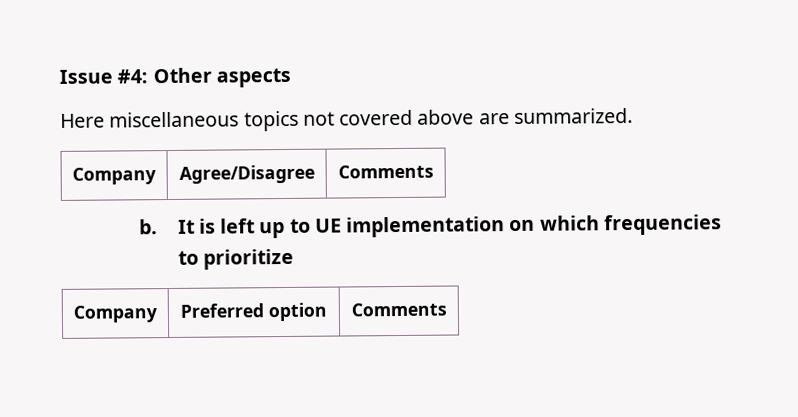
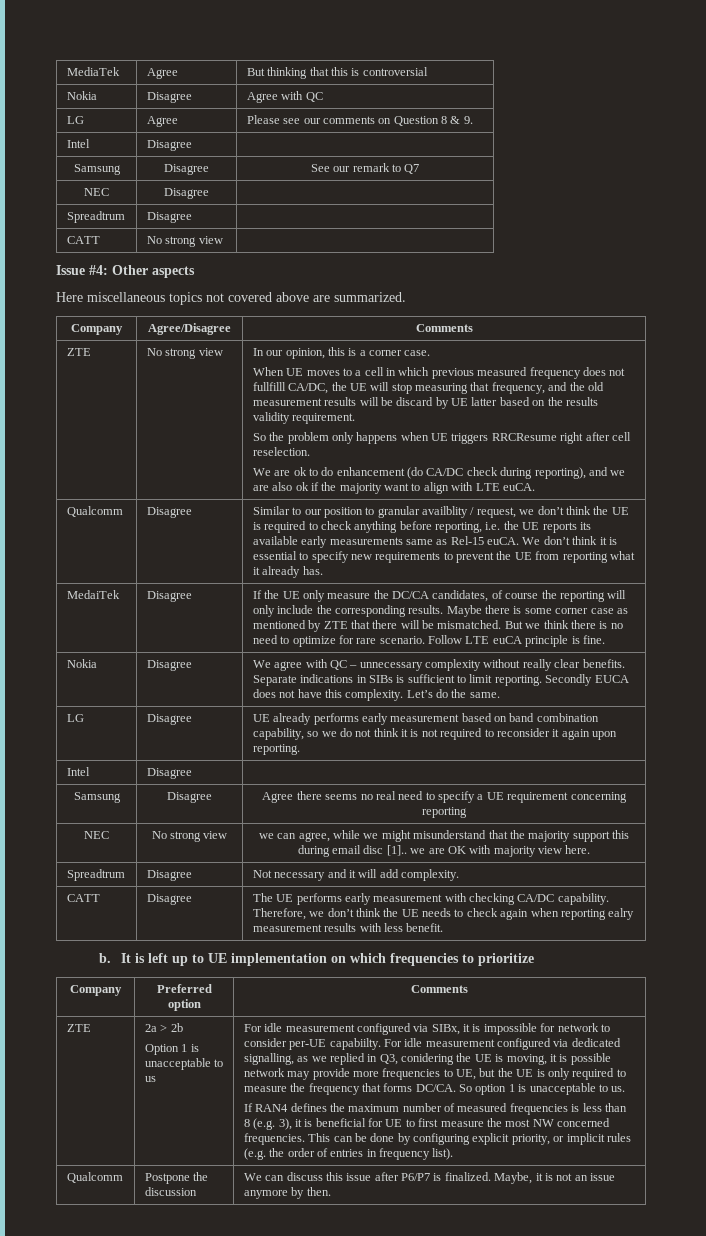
(59, 76) none -> [66,67,120,76] [146,68,178,79] [246,67,428,79] [66,91,97,100] [146,92,192,103] [246,91,323,103] [66,116,84,124] [146,116,178,127] [246,115,473,126] [66,139,90,148] [146,140,192,151] [73,164,121,175] [164,164,209,175] [310,163,420,174] [84,188,109,196] [164,188,209,199] [66,211,125,223] [146,212,192,223] [66,236,100,244] [146,236,223,247] MediaTek | Agree | But thinking that this is controversial // Nokia | Disagree | Agree with QC // LG | Agree | Please see our comments on Question 8 & 9. // Intel | Disagree | // Samsung | Disagree | See our remark to Q7 // NEC | Disagree | // Spreadtrum | Disagree | // CATT | No strong view | //
(434, 171) none -> [66,348,91,356] [146,348,223,359] [252,347,431,359] [252,367,626,379] [252,382,604,394] [252,397,598,409] [252,412,356,424] [252,432,631,444] [252,447,310,456] [252,467,626,479] [252,482,535,494] [66,506,123,517] [146,507,192,518] [252,506,629,518] [252,521,591,533] [252,536,617,548] [252,551,635,563] [252,566,323,578] [66,590,120,599] [146,591,192,602] [252,590,627,602] [252,605,628,617] [252,620,623,632] [252,635,605,647] [66,659,97,668] [146,660,192,671] [252,659,625,671] [252,674,629,686] [252,689,500,701] [66,714,84,722] [146,714,192,725] [252,713,599,725] [252,728,618,740] [252,744,300,755] [66,767,90,776] [146,768,192,779] [73,792,121,803] [167,792,212,803] [262,791,627,803] [422,807,467,818] [84,831,109,839] [151,831,228,842] [258,830,630,842] [297,845,591,857] [66,869,125,881] [146,870,192,881] [252,869,460,881] [66,894,100,902] [146,894,192,905] [252,893,609,905] [252,908,635,920] [252,923,444,932] // ZTE | No strong view | In our opinion, this is a corner case. // When UE moves to a cell in which previous measured frequency does not fullfilll CA/DC, the UE will stop measuring that frequency, and the old measurement results will be discard by UE latter based on the results validity requirement. // So the problem only happens when UE triggers RRCResume right after cell reselection. // We are ok to do enhancement (do CA/DC check during reporting), and we are also ok if the majority want to align with LTE euCA. // Qualcomm | Disagree | Similar to our position to granular availblity / request, we don’t think the UE is required to check anything before reporting, i.e. the UE reports its available early measurements same as Rel-15 euCA. We don’t think it is essential to specify new requirements to prevent the UE from reporting what it already has. // MedaiTek | Disagree | If the UE only measure the DC/CA candidates, of course the reporting will only include the corresponding results. Maybe there is some corner case as mentioned by ZTE that there will be mismatched. But we think there is no need to optimize for rare scenario. Follow LTE euCA principle is fine. // Nokia | Disagree | We agree with QC – unnecessary complexity without really clear benefits. Separate indications in SIBs is sufficient to limit reporting. Secondly EUCA does not have this complexity. Let’s do the same. // LG | Disagree | UE already performs early measurement based on band combination capability, so we do not think it is not required to reconsider it again upon reporting. // Intel | Disagree | // Samsung | Disagree | Agree there seems no real need to specify a UE requirement concerning reporting // NEC | No strong view | we can agree, while we might misunderstand that the majority support this during email disc [1].. we are OK with majority view here. // Spreadtrum | Disagree | Not necessary and it will add complexity. // CATT | Disagree | The UE performs early measurement with checking CA/DC capability. Therefore, we don’t think the UE needs to check again when reporting ealry measurement results with less benefit.
(447, 309) none -> [66,1024,91,1032] [144,1023,183,1032] [144,1044,199,1055] [144,1058,224,1070] [144,1076,156,1082] [243,1023,610,1035] [243,1038,621,1050] [243,1053,611,1065] [243,1068,626,1080] [243,1083,626,1095] [243,1103,627,1115] [243,1118,611,1130] [243,1133,631,1145] [243,1148,454,1160] [66,1172,123,1183] [144,1172,209,1184] [144,1187,197,1196] [243,1172,616,1184] [243,1187,331,1199] // ZTE | 2a > 2b // Option 1 is unacceptable to us | For idle measurement configured via SIBx, it is impossible for network to consider per-UE capabiilty. For idle measurement configured via dedicated signalling, as we replied in Q3, conidering the UE is moving, it is possible network may provide more frequencies to UE, but the UE is only required to measure the frequency that forms DC/CA. So option 1 is unacceptable to us. // If RAN4 defines the maximum number of measured frequencies is less than 8 (e.g. 3), it is beneficial for UE to first measure the most NW concerned frequencies. This can be done by configuring explicit priority, or implicit rules (e.g. the order of entries in frequency list). // Qualcomm | Postpone the discussion | We can discuss this issue after P6/P7 is finalized. Maybe, it is not an issue anymore by then.

